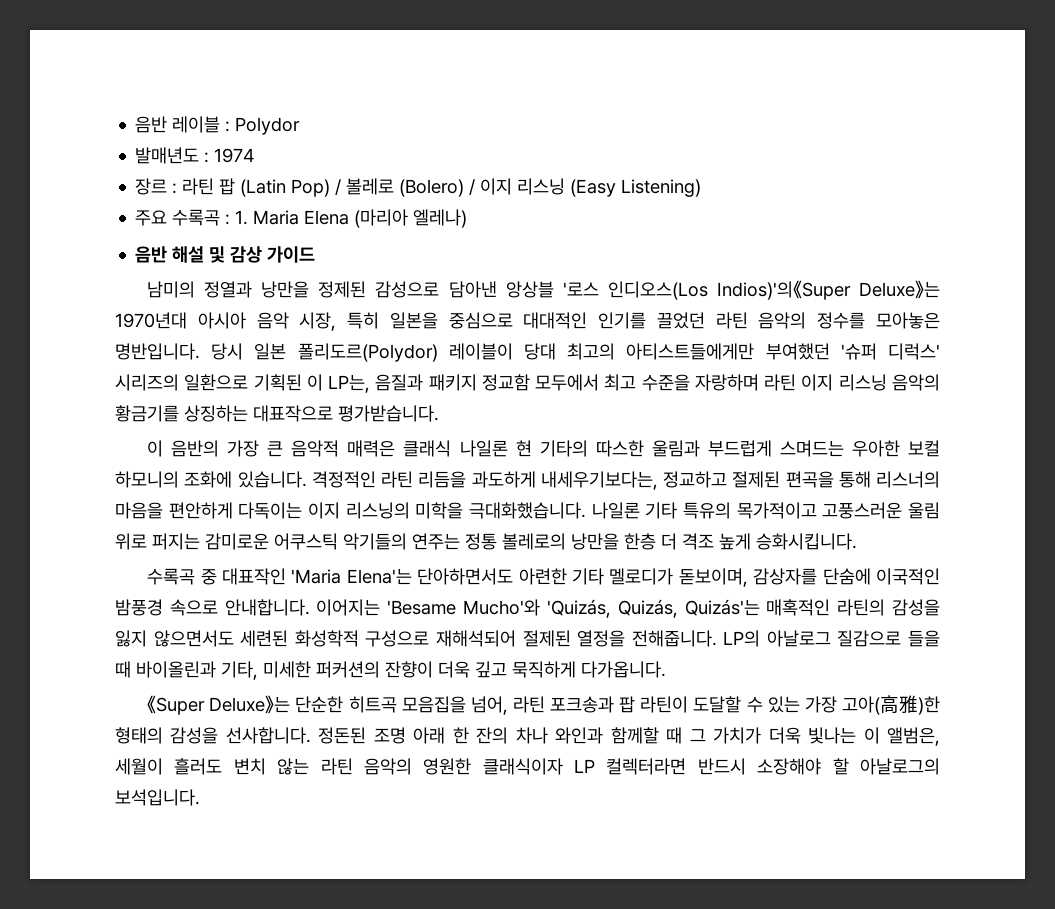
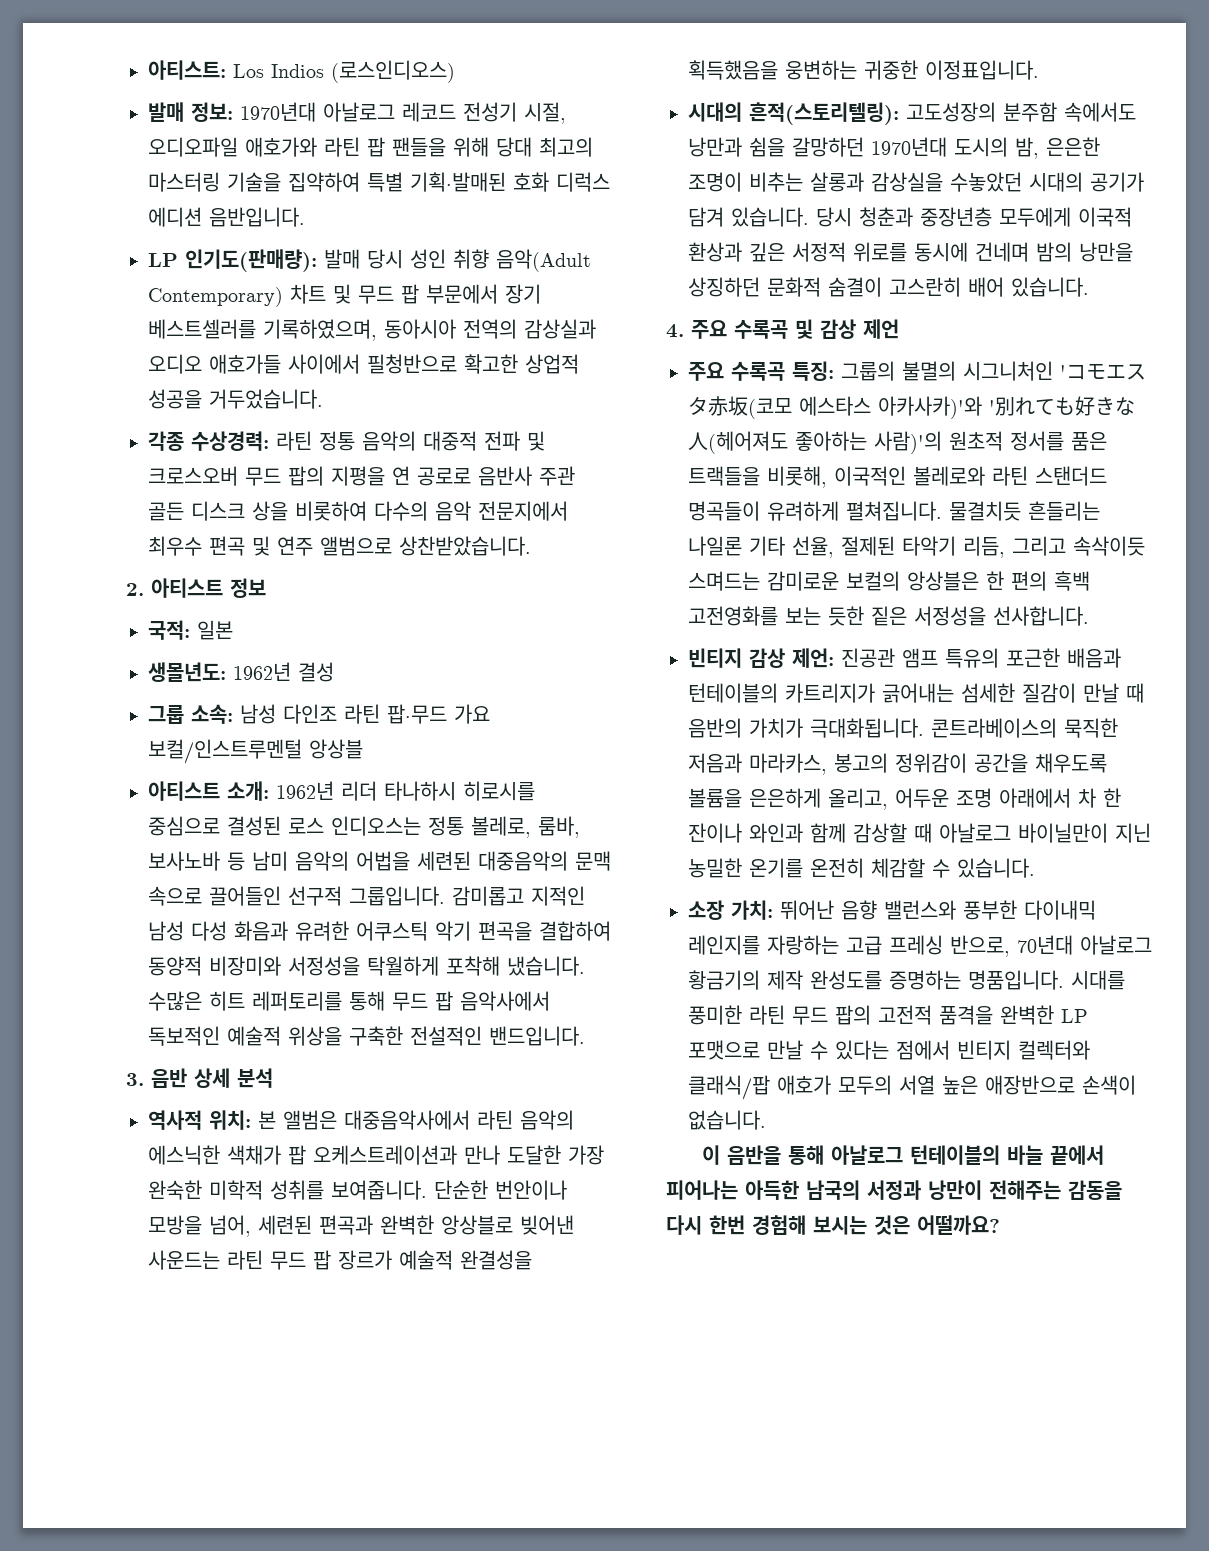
[135,116,301,135] [135,147,256,164] [135,178,702,197] [135,209,468,228] [135,246,316,263] [147,280,940,300] [115,312,940,331] [115,343,940,362] [115,374,940,393] [115,405,439,422] [147,440,941,457] [115,471,940,490] [115,502,940,519] [115,533,857,550] [147,568,940,587] [115,599,941,618] [115,630,941,647] [115,661,666,680] [147,695,940,715] [115,727,941,746] [115,758,940,775] [115,789,200,806] 음반 레이블 : Polydor // 발매년도 : 1974 // 장르 : 라틴 팝 (Latin Pop) / 볼레로 (Bolero) / 이지 리스닝 (Easy Listening) // 주요 수록곡 : 1. Maria Elena (마리아 엘레나) // 음반 해설 및 감상 가이드 // 남미의 정열과 낭만을 정제된 감성으로 담아낸 앙상블 '로스 인디오스(Los Indios)'의《Super Deluxe》는 1970년대 아시아 음악 시장, 특히 일본을 중심으로 대대적인 인기를 끌었던 라틴 음악의 정수를 모아놓은 명반입니다. 당시 일본 폴리도르(Polydor) 레이블이 당대 최고의 아티스트들에게만 부여했던 '슈퍼 디럭스' 시리즈의 일환으로 기획된 이 LP는, 음질과 패키지 정교함 모두에서 최고 수준을 자랑하며 라틴 이지 리스닝 음악의 황금기를 상징하는 대표작으로 평가받습니다. // 이 음반의 가장 큰 음악적 매력은 클래식 나일론 현 기타의 따스한 울림과 부드럽게 스며드는 우아한 보컬 하모니의 조화에 있습니다. 격정적인 라틴 리듬을 과도하게 내세우기보다는, 정교하고 절제된 편곡을 통해 리스너의 마음을 편안하게 다독이는 이지 리스닝의 미학을 극대화했습니다. 나일론 기타 특유의 목가적이고 고풍스러운 울림 위로 퍼지는 감미로운 어쿠스틱 악기들의 연주는 정통 볼레로의 낭만을 한층 더 격조 높게 승화시킵니다. // 수록곡 중 대표작인 'Maria Elena'는 단아하면서도 아련한 기타 멜로디가 돋보이며, 감상자를 단숨에 이국적인 밤풍경 속으로 안내합니다. 이어지는 'Besame Mucho'와 'Quizás, Quizás, Quizás'는 매혹적인 라틴의 감성을 잃지 않으면서도 세련된 화성학적 구성으로 재해석되어 절제된 열정을 전해줍니다. LP의 아날로그 질감으로 들을 때 바이올린과 기타, 미세한 퍼커션의 잔향이 더욱 깊고 묵직하게 다가옵니다. // 《Super Deluxe》는 단순한 히트곡 모음집을 넘어, 라틴 포크송과 팝 라틴이 도달할 수 있는 가장 고아(高雅)한 형태의 감성을 선사합니다. 정돈된 조명 아래 한 잔의 차나 와인과 함께할 때 그 가치가 더욱 빛나는 이 앨범은, 세월이 흘러도 변치 않는 라틴 음악의 영원한 클래식이자 LP 컬렉터라면 반드시 소장해야 할 아날로그의 보석입니다. -> [148,60,455,83] [148,102,566,124] [148,137,593,157] [148,172,610,192] [148,207,305,227] [148,249,591,272] [148,284,541,307] [148,319,596,341] [148,354,579,374] [148,389,323,409] [148,431,545,451] [148,466,575,486] [148,501,568,521] [148,536,531,556] [126,578,266,598] [148,620,233,640] [148,662,334,682] [148,704,490,724] [148,739,363,764] [148,781,535,801] [148,816,580,838] [148,851,611,871] [148,886,585,906] [148,921,611,941] [148,956,585,976] [148,991,550,1011] [148,1026,585,1046] [126,1068,273,1088] [148,1110,574,1130] [148,1145,604,1165] [148,1180,567,1200] [148,1215,574,1237] [148,1250,532,1270] [688,60,1039,80] [688,102,1136,125] [688,137,1100,159] [688,172,1144,192] [688,207,1132,227] [688,242,1133,262] [688,277,1089,297] [666,319,899,339] [688,361,1146,381] [688,396,1135,419] [688,431,1107,454] [688,466,1107,488] [688,501,1100,521] [688,536,1145,558] [688,571,1090,591] [688,606,1089,626] [688,648,1121,668] [688,683,1144,703] [688,718,1118,738] [688,753,1107,775] [688,788,1121,810] [688,823,1151,843] [688,858,1035,878] [688,900,1096,920] [688,935,1152,957] [688,970,1125,990] [688,1005,1088,1025] [688,1040,1090,1060] [688,1075,1136,1100] [688,1110,766,1130] [701,1145,1104,1165] [666,1180,1122,1200] [666,1215,1000,1235] 아티스트: Los Indios (로스인디오스) // 발매 정보: 1970년대 아날로그 레코드 전성기 시절, 오디오파일 애호가와 라틴 팝 팬들을 위해 당대 최고의 마스터링 기술을 집약하여 특별 기획·발매된 호화 디럭스 에디션 음반입니다. // LP 인기도(판매량): 발매 당시 성인 취향 음악(Adult Contemporary) 차트 및 무드 팝 부문에서 장기 베스트셀러를 기록하였으며, 동아시아 전역의 감상실과 오디오 애호가들 사이에서 필청반으로 확고한 상업적 성공을 거두었습니다. // 각종 수상경력: 라틴 정통 음악의 대중적 전파 및 크로스오버 무드 팝의 지평을 연 공로로 음반사 주관 골든 디스크 상을 비롯하여 다수의 음악 전문지에서 최우수 편곡 및 연주 앨범으로 상찬받았습니다. // 2. 아티스트 정보 // 국적: 일본 // 생몰년도: 1962년 결성 // 그룹 소속: 남성 다인조 라틴 팝·무드 가요 보컬/인스트루멘털 앙상블 // 아티스트 소개: 1962년 리더 타나하시 히로시를 중심으로 결성된 로스 인디오스는 정통 볼레로, 룸바, 보사노바 등 남미 음악의 어법을 세련된 대중음악의 문맥 속으로 끌어들인 선구적 그룹입니다. 감미롭고 지적인 남성 다성 화음과 유려한 어쿠스틱 악기 편곡을 결합하여 동양적 비장미와 서정성을 탁월하게 포착해 냈습니다. 수많은 히트 레퍼토리를 통해 무드 팝 음악사에서 독보적인 예술적 위상을 구축한 전설적인 밴드입니다. // 3. 음반 상세 분석 // 역사적 위치: 본 앨범은 대중음악사에서 라틴 음악의 에스닉한 색채가 팝 오케스트레이션과 만나 도달한 가장 완숙한 미학적 성취를 보여줍니다. 단순한 번안이나 모방을 넘어, 세련된 편곡과 완벽한 앙상블로 빚어낸 사운드는 라틴 무드 팝 장르가 예술적 완결성을 획득했음을 웅변하는 귀중한 이정표입니다. // 시대의 흔적(스토리텔링): 고도성장의 분주함 속에서도 낭만과 쉼을 갈망하던 1970년대 도시의 밤, 은은한 조명이 비추는 살롱과 감상실을 수놓았던 시대의 공기가 담겨 있습니다. 당시 청춘과 중장년층 모두에게 이국적 환상과 깊은 서정적 위로를 동시에 건네며 밤의 낭만을 상징하던 문화적 숨결이 고스란히 배어 있습니다. // 4. 주요 수록곡 및 감상 제언 // 주요 수록곡 특징: 그룹의 불멸의 시그니처인 'コモエスタ赤坂(코모 에스타스 아카사카)'와 '別れても好きな人(헤어져도 좋아하는 사람)'의 원초적 정서를 품은 트랙들을 비롯해, 이국적인 볼레로와 라틴 스탠더드 명곡들이 유려하게 펼쳐집니다. 물결치듯 흔들리는 나일론 기타 선율, 절제된 타악기 리듬, 그리고 속삭이듯 스며드는 감미로운 보컬의 앙상블은 한 편의 흑백 고전영화를 보는 듯한 짙은 서정성을 선사합니다. // 빈티지 감상 제언: 진공관 앰프 특유의 포근한 배음과 턴테이블의 카트리지가 긁어내는 섬세한 질감이 만날 때 음반의 가치가 극대화됩니다. 콘트라베이스의 묵직한 저음과 마라카스, 봉고의 정위감이 공간을 채우도록 볼륨을 은은하게 올리고, 어두운 조명 아래에서 차 한 잔이나 와인과 함께 감상할 때 아날로그 바이닐만이 지닌 농밀한 온기를 온전히 체감할 수 있습니다. // 소장 가치: 뛰어난 음향 밸런스와 풍부한 다이내믹 레인지를 자랑하는 고급 프레싱 반으로, 70년대 아날로그 황금기의 제작 완성도를 증명하는 명품입니다. 시대를 풍미한 라틴 무드 팝의 고전적 품격을 완벽한 LP 포맷으로 만날 수 있다는 점에서 빈티지 컬렉터와 클래식/팝 애호가 모두의 서열 높은 애장반으로 손색이 없습니다. // 이 음반을 통해 아날로그 턴테이블의 바늘 끝에서 피어나는 아득한 남국의 서정과 낭만이 전해주는 감동을 다시 한번 경험해 보시는 것은 어떨까요?

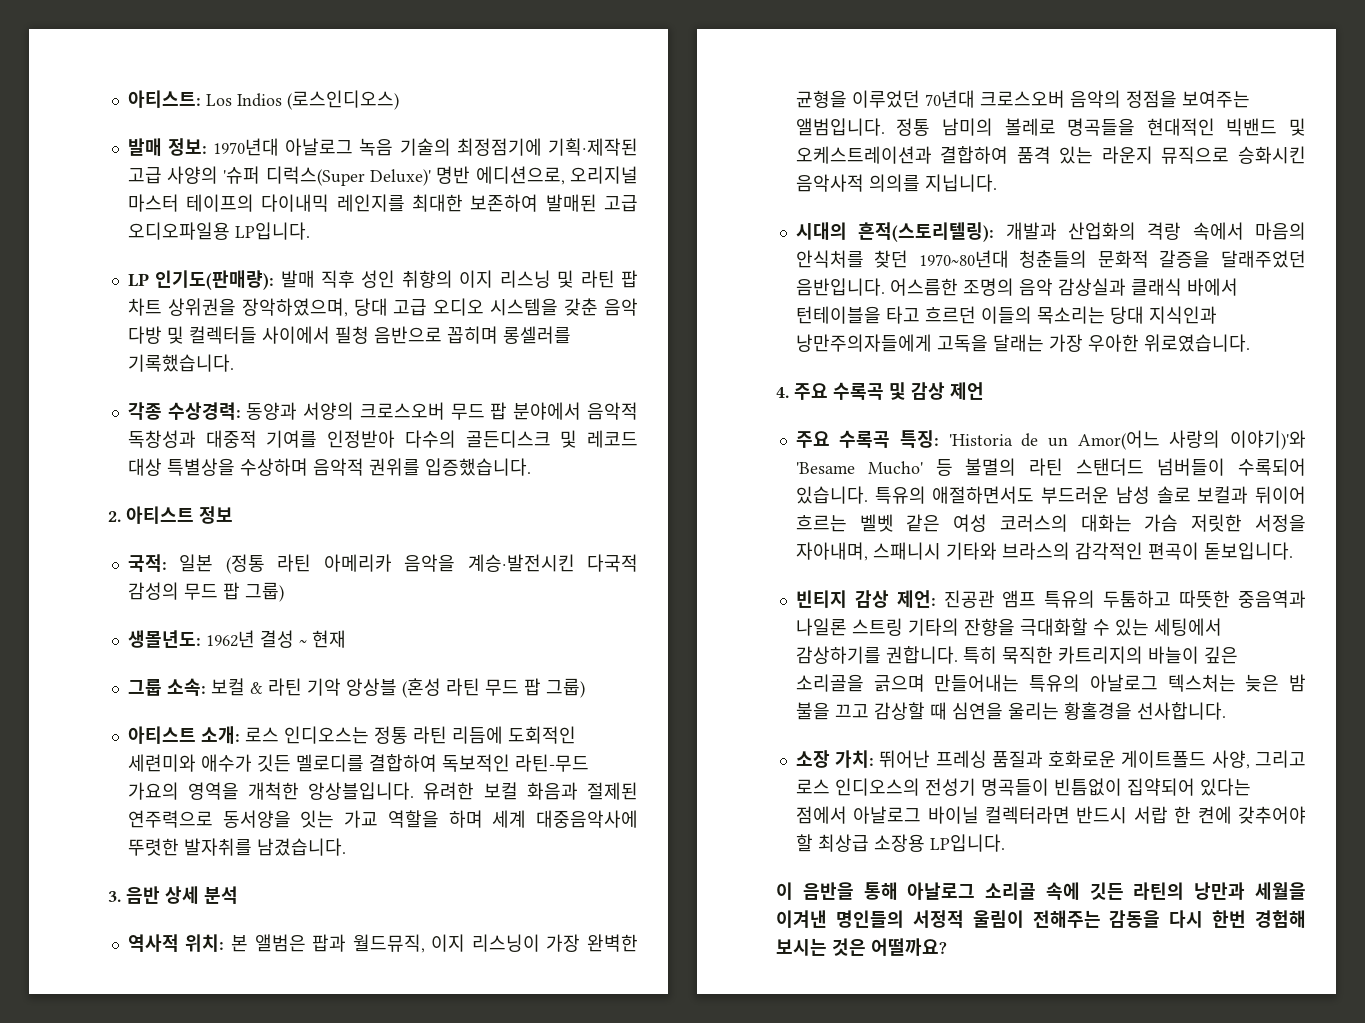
[402,102,566,124] [148,137,593,157] [148,172,610,192] [148,207,305,227] [148,249,591,272] [148,284,541,307] [148,319,596,341] [148,354,579,374] [148,389,323,409] [148,431,545,451] [148,466,575,486] [148,501,568,521] [148,536,531,556] 레코드 전성기 시절, 오디오파일 애호가와 라틴 팝 팬들을 위해 당대 최고의 마스터링 기술을 집약하여 특별 기획·발매된 호화 디럭스 에디션 음반입니다. // LP 인기도(판매량): 발매 당시 성인 취향 음악(Adult Contemporary) 차트 및 무드 팝 부문에서 장기 베스트셀러를 기록하였으며, 동아시아 전역의 감상실과 오디오 애호가들 사이에서 필청반으로 확고한 상업적 성공을 거두었습니다. // 각종 수상경력: 라틴 정통 음악의 대중적 전파 및 크로스오버 무드 팝의 지평을 연 공로로 음반사 주관 골든 디스크 상을 비롯하여 다수의 음악 전문지에서 최우수 편곡 및 연주 앨범으로 상찬받았습니다. -> [359,138,638,156] [127,166,638,186] [127,194,638,212] [127,222,310,240] [127,270,638,290] [127,298,638,317] [127,326,571,344] [127,354,234,372] [127,402,638,420] [127,430,638,448] [127,458,531,476] 녹음 기술의 최정점기에 기획·제작된 고급 사양의 '슈퍼 디럭스(Super Deluxe)' 명반 에디션으로, 오리지널 마스터 테이프의 다이내믹 레인지를 최대한 보존하여 발매된 고급 오디오파일용 LP입니다. // LP 인기도(판매량): 발매 직후 성인 취향의 이지 리스닝 및 라틴 팝 차트 상위권을 장악하였으며, 당대 고급 오디오 시스템을 갖춘 음악 다방 및 컬렉터들 사이에서 필청 음반으로 꼽히며 롱셀러를 기록했습니다. // 각종 수상경력: 동양과 서양의 크로스오버 무드 팝 분야에서 음악적 독창성과 대중적 기여를 인정받아 다수의 골든디스크 및 레코드 대상 특별상을 수상하며 음악적 권위를 입증했습니다.
(233, 630) none -> [225,554,638,574] [127,582,284,602] (정통 라틴 아메리카 음악을 계승·발전시킨 다국적 감성의 무드 팝 그룹)
(334, 672) none -> [298,630,346,648] ~ 현재
[240,704,490,724] [148,739,363,764] [148,781,535,801] [148,816,580,838] [148,851,611,871] [148,886,585,906] [148,921,611,941] [148,956,585,976] [148,991,550,1011] [148,1026,585,1046] 남성 다인조 라틴 팝·무드 가요 보컬/인스트루멘털 앙상블 // 아티스트 소개: 1962년 리더 타나하시 히로시를 중심으로 결성된 로스 인디오스는 정통 볼레로, 룸바, 보사노바 등 남미 음악의 어법을 세련된 대중음악의 문맥 속으로 끌어들인 선구적 그룹입니다. 감미롭고 지적인 남성 다성 화음과 유려한 어쿠스틱 악기 편곡을 결합하여 동양적 비장미와 서정성을 탁월하게 포착해 냈습니다. 수많은 히트 레퍼토리를 통해 무드 팝 음악사에서 독보적인 예술적 위상을 구축한 전설적인 밴드입니다. -> [210,678,585,698] [127,726,576,744] [127,754,589,772] [127,782,638,800] [127,810,638,828] [127,838,346,856] 보컬 & 라틴 기악 앙상블 (혼성 라틴 무드 팝 그룹) // 아티스트 소개: 로스 인디오스는 정통 라틴 리듬에 도회적인 세련미와 애수가 깃든 멜로디를 결합하여 독보적인 라틴-무드 가요의 영역을 개척한 앙상블입니다. 유려한 보컬 화음과 절제된 연주력으로 동서양을 잇는 가교 역할을 하며 세계 대중음악사에 뚜렷한 발자취를 남겼습니다.
[344,1110,574,1130] [148,1145,604,1165] [148,1180,567,1200] [148,1215,574,1237] [148,1250,532,1270] [688,60,1039,80] [688,102,1136,125] [688,137,1100,159] [688,172,1144,192] [688,207,1132,227] [688,242,1133,262] [688,277,1089,297] 대중음악사에서 라틴 음악의 에스닉한 색채가 팝 오케스트레이션과 만나 도달한 가장 완숙한 미학적 성취를 보여줍니다. 단순한 번안이나 모방을 넘어, 세련된 편곡과 완벽한 앙상블로 빚어낸 사운드는 라틴 무드 팝 장르가 예술적 완결성을 획득했음을 웅변하는 귀중한 이정표입니다. // 시대의 흔적(스토리텔링): 고도성장의 분주함 속에서도 낭만과 쉼을 갈망하던 1970년대 도시의 밤, 은은한 조명이 비추는 살롱과 감상실을 수놓았던 시대의 공기가 담겨 있습니다. 당시 청춘과 중장년층 모두에게 이국적 환상과 깊은 서정적 위로를 동시에 건네며 밤의 낭만을 상징하던 문화적 숨결이 고스란히 배어 있습니다. -> [312,934,638,953] [795,90,1250,108] [795,118,1306,136] [795,146,1306,164] [795,174,997,192] [795,222,1306,242] [795,250,1306,268] [795,278,1238,296] [795,306,1217,324] [795,334,1250,352] 팝과 월드뮤직, 이지 리스닝이 가장 완벽한 균형을 이루었던 70년대 크로스오버 음악의 정점을 보여주는 앨범입니다. 정통 남미의 볼레로 명곡들을 현대적인 빅밴드 및 오케스트레이션과 결합하여 품격 있는 라운지 뮤직으로 승화시킨 음악사적 의의를 지닙니다. // 시대의 흔적(스토리텔링): 개발과 산업화의 격랑 속에서 마음의 안식처를 찾던 1970~80년대 청춘들의 문화적 갈증을 달래주었던 음반입니다. 어스름한 조명의 음악 감상실과 클래식 바에서 턴테이블을 타고 흐르던 이들의 목소리는 당대 지식인과 낭만주의자들에게 고독을 달래는 가장 우아한 위로였습니다.
[841,361,1146,381] [688,396,1135,419] [688,431,1107,454] [688,466,1107,488] [688,501,1100,521] [688,536,1145,558] [688,571,1090,591] [688,606,1089,626] 그룹의 불멸의 시그니처인 'コモエスタ赤坂(코모 에스타스 아카사카)'와 '別れても好きな人(헤어져도 좋아하는 사람)'의 원초적 정서를 품은 트랙들을 비롯해, 이국적인 볼레로와 라틴 스탠더드 명곡들이 유려하게 펼쳐집니다. 물결치듯 흔들리는 나일론 기타 선율, 절제된 타악기 리듬, 그리고 속삭이듯 스며드는 감미로운 보컬의 앙상블은 한 편의 흑백 고전영화를 보는 듯한 짙은 서정성을 선사합니다. -> [948,430,1306,450] [795,458,1306,476] [795,486,1306,504] [795,514,1306,532] [795,542,1293,561] 'Historia de un Amor(어느 사랑의 이야기)'와 'Besame Mucho' 등 불멸의 라틴 스탠더드 넘버들이 수록되어 있습니다. 특유의 애절하면서도 부드러운 남성 솔로 보컬과 뒤이어 흐르는 벨벳 같은 여성 코러스의 대화는 가슴 저릿한 서정을 자아내며, 스패니시 기타와 브라스의 감각적인 편곡이 돋보입니다.
[1006,648,1121,668] [688,683,1144,703] [688,718,1118,738] [688,753,1107,775] [688,788,1121,810] [688,823,1151,843] [688,858,1035,878] [688,900,1096,920] [688,935,1152,957] [688,970,1125,990] [688,1005,1088,1025] [688,1040,1090,1060] [688,1075,1136,1100] [688,1110,766,1130] [701,1145,1104,1165] [666,1180,982,1200] 포근한 배음과 턴테이블의 카트리지가 긁어내는 섬세한 질감이 만날 때 음반의 가치가 극대화됩니다. 콘트라베이스의 묵직한 저음과 마라카스, 봉고의 정위감이 공간을 채우도록 볼륨을 은은하게 올리고, 어두운 조명 아래에서 차 한 잔이나 와인과 함께 감상할 때 아날로그 바이닐만이 지닌 농밀한 온기를 온전히 체감할 수 있습니다. // 소장 가치: 뛰어난 음향 밸런스와 풍부한 다이내믹 레인지를 자랑하는 고급 프레싱 반으로, 70년대 아날로그 황금기의 제작 완성도를 증명하는 명품입니다. 시대를 풍미한 라틴 무드 팝의 고전적 품격을 완벽한 LP 포맷으로 만날 수 있다는 점에서 빈티지 컬렉터와 클래식/팝 애호가 모두의 서열 높은 애장반으로 손색이 없습니다. // 이 음반을 통해 아날로그 턴테이블의 바늘 끝에서 피어나는 아득한 남국의 서정과 낭만이 -> [1103,590,1306,608] [795,618,1222,636] [795,646,1238,664] [795,674,1306,692] [795,702,1226,720] [795,750,1306,769] [795,778,1251,796] [795,806,1306,824] [795,834,1005,852] [776,882,1306,900] [776,910,1024,928] 두툼하고 따뜻한 중음역과 나일론 스트링 기타의 잔향을 극대화할 수 있는 세팅에서 감상하기를 권합니다. 특히 묵직한 카트리지의 바늘이 깊은 소리골을 긁으며 만들어내는 특유의 아날로그 텍스처는 늦은 밤 불을 끄고 감상할 때 심연을 울리는 황홀경을 선사합니다. // 소장 가치: 뛰어난 프레싱 품질과 호화로운 게이트폴드 사양, 그리고 로스 인디오스의 전성기 명곡들이 빈틈없이 집약되어 있다는 점에서 아날로그 바이닐 컬렉터라면 반드시 서랍 한 켠에 갖추어야 할 최상급 소장용 LP입니다. // 이 음반을 통해 아날로그 소리골 속에 깃든 라틴의 낭만과 세월을 이겨낸 명인들의 서정적 울림이

